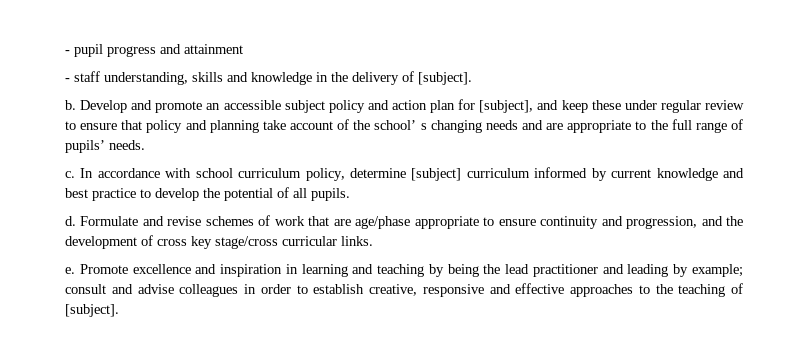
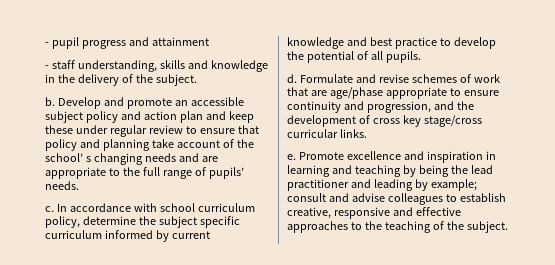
[418,72,472,85] [subject]. -> [135,74,197,86] the subject.
[458,99,534,113] for [subject], -> (203, 117) none
[411,168,462,181] [subject] -> [138,216,240,228] the subject specific
[244,284,291,294] in order -> (443, 199) none
[65,304,119,317] [subject]. -> [446,221,508,233] the subject.

